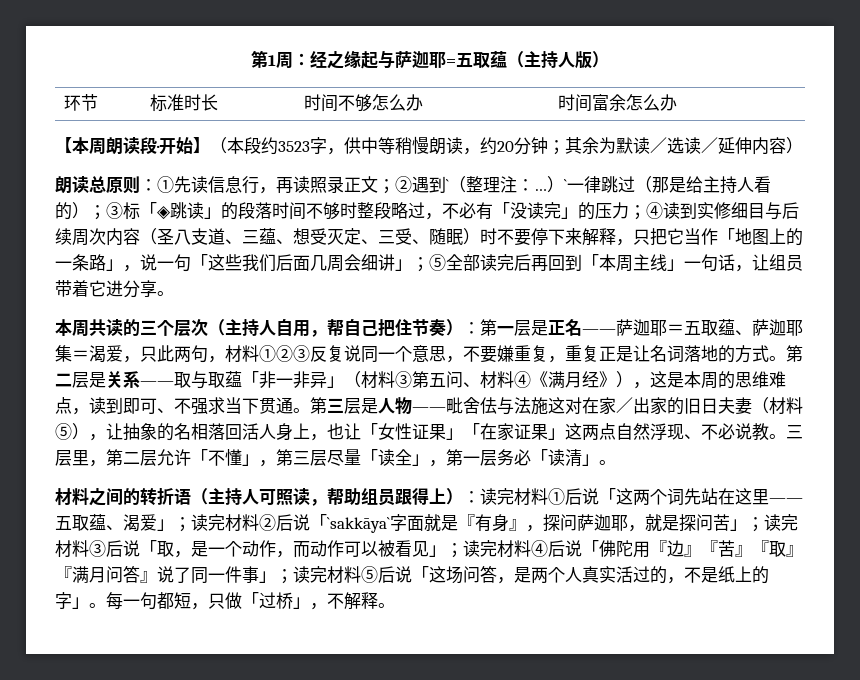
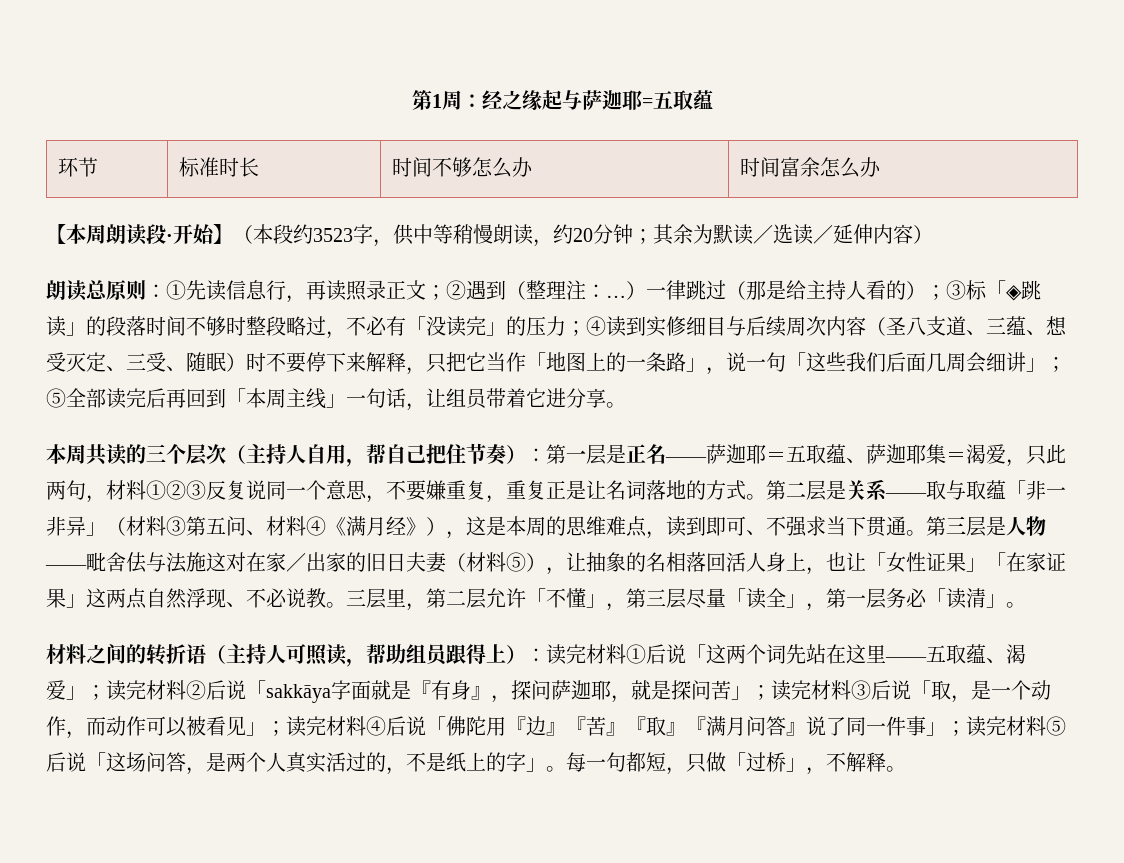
[507,51,609,69] （主持人版） -> (713, 100) none
[446,179,449,191] ` -> (506, 290) none
[564,179,567,191] ` -> (646, 290) none
[327,517,390,533] `sakkāya` -> [266,684,331,703] sakkāya

